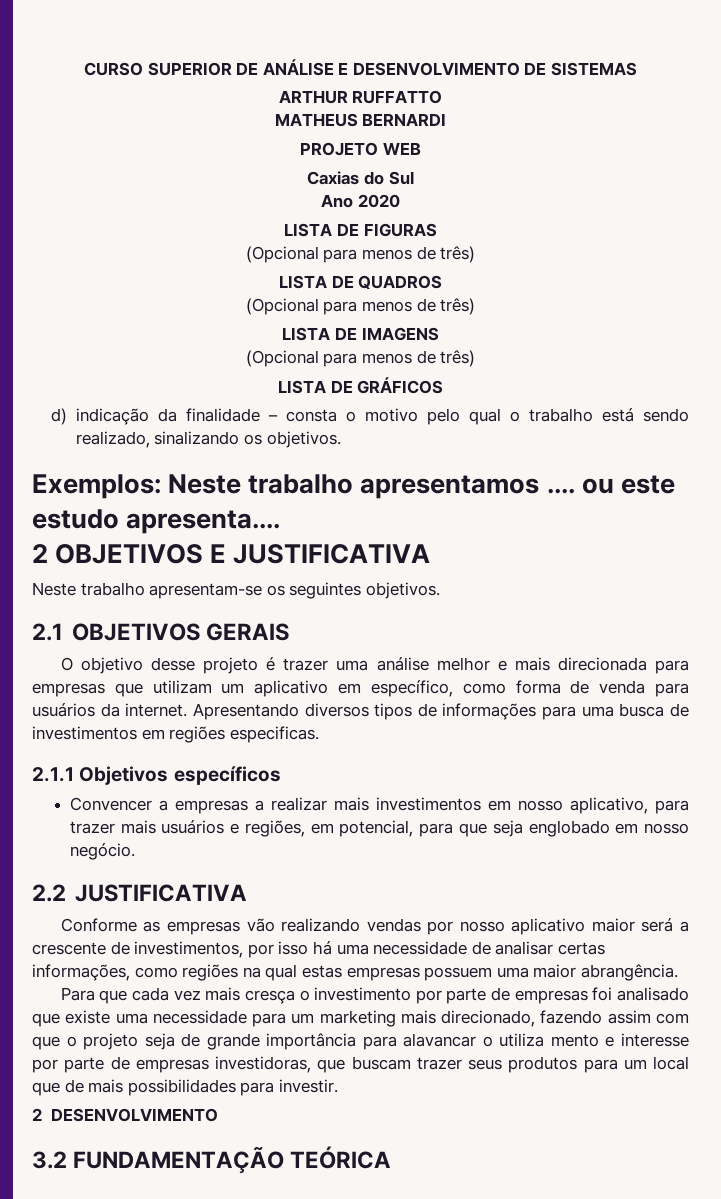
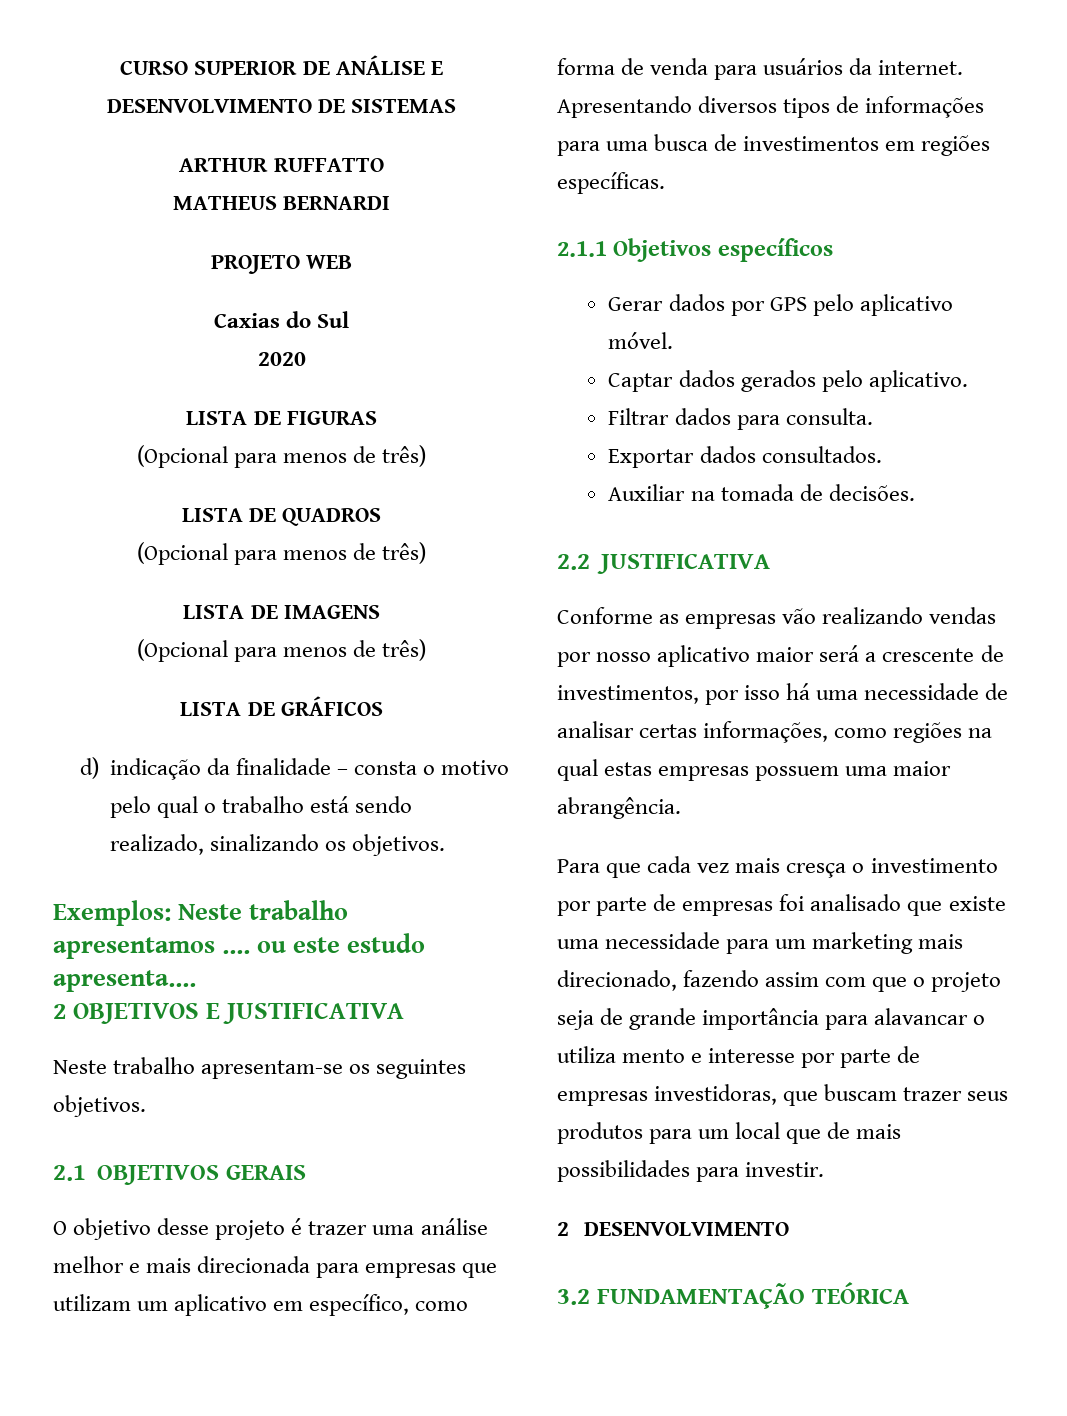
[321,194,354,208] Ano -> (350, 319) none
[229,726,319,743] especificas. -> [557,172,665,194] específicas.
[69,797,689,814] [69,820,689,837] [69,843,135,860] Convencer a empresas a realizar mais investimentos em nosso aplicativo, para trazer mais usuários e regiões, em potencial, para que seja englobado em nosso negócio. -> [608,294,953,316] [608,332,674,349] [608,370,968,392] [608,408,873,430] [608,446,882,468] [608,484,915,501] Gerar dados por GPS pelo aplicativo móvel. // Captar dados gerados pelo aplicativo. // Filtrar dados para consulta. // Exportar dados consultados. // Auxiliar na tomada de decisões.

